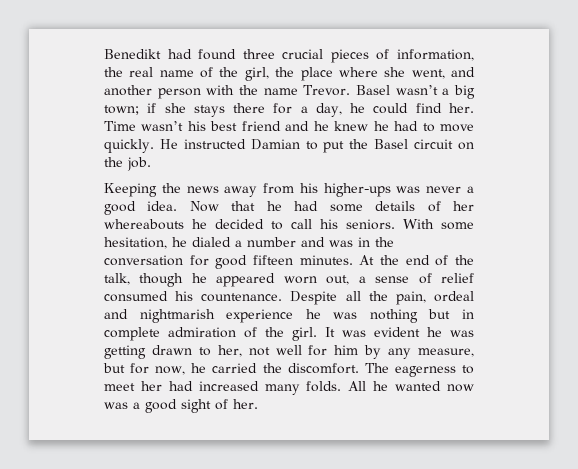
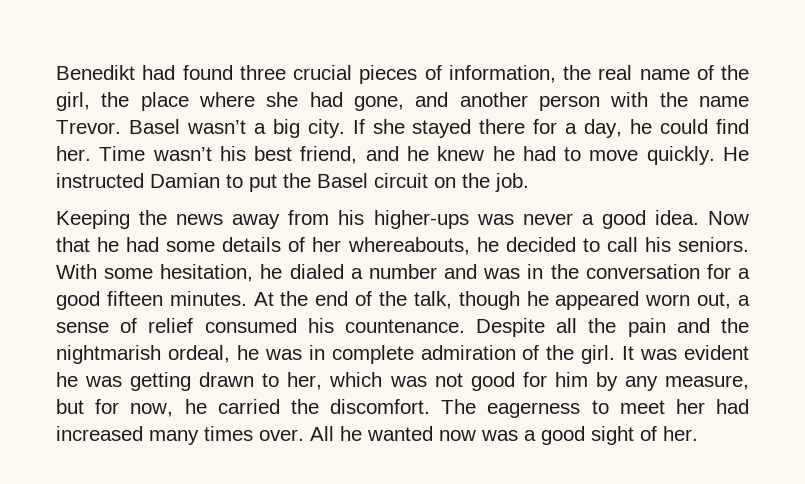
[411,69,445,79] went, -> [309,92,404,111] had gone,
[104,103,225,117] town; if she stays -> [307,119,472,138] city. If she stayed
[241,121,281,131] friend -> [300,146,358,164] friend,
[104,219,184,230] whereabouts -> [347,237,470,255] whereabouts,
(209, 260) none -> [738,268,750,279] a
[395,291,475,305] [104,309,451,323] pain, ordeal and nightmarish experience he was nothing but -> [627,318,749,337] [56,345,302,364] pain and the nightmarish ordeal, he was
[248,345,302,356] not well -> [329,372,515,391] which was not good
[306,381,342,392] folds. -> [204,426,304,441] times over.

